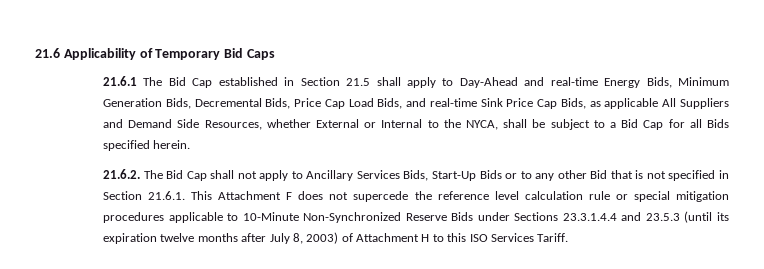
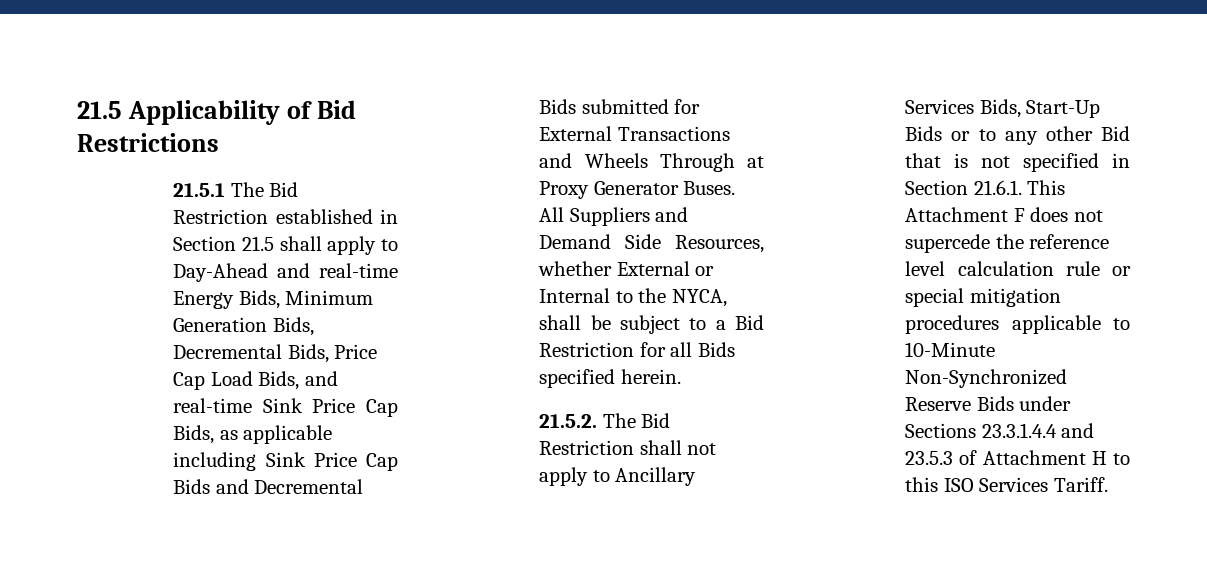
[35,48,60,58] 21.6 -> [77,101,122,119] 21.5
[155,48,275,60] [103,76,213,88] Temporary Bid Caps // 21.6.1 The Bid Cap -> [316,100,356,119] [77,133,219,152] [173,182,299,197] [173,209,269,224] Bid Restrictions // 21.5.1 The Bid Restriction
(659, 103) none -> [173,452,398,471] [173,479,364,494] [539,99,701,114] [539,126,730,141] [539,153,764,172] [539,181,736,199] including Sink Price Cap Bids and Decremental Bids submitted for External Transactions and Wheels Through at Proxy Generator Buses.
[643,120,664,130] Cap -> [539,342,635,357] Restriction
[103,169,207,181] 21.6.2. The Bid Cap -> [539,413,671,428] [539,440,635,455] 21.5.2. The Bid Restriction
[684,211,729,223] [103,232,339,244] (until its expiration twelve months after July 8, 2003) -> (954, 458) none

